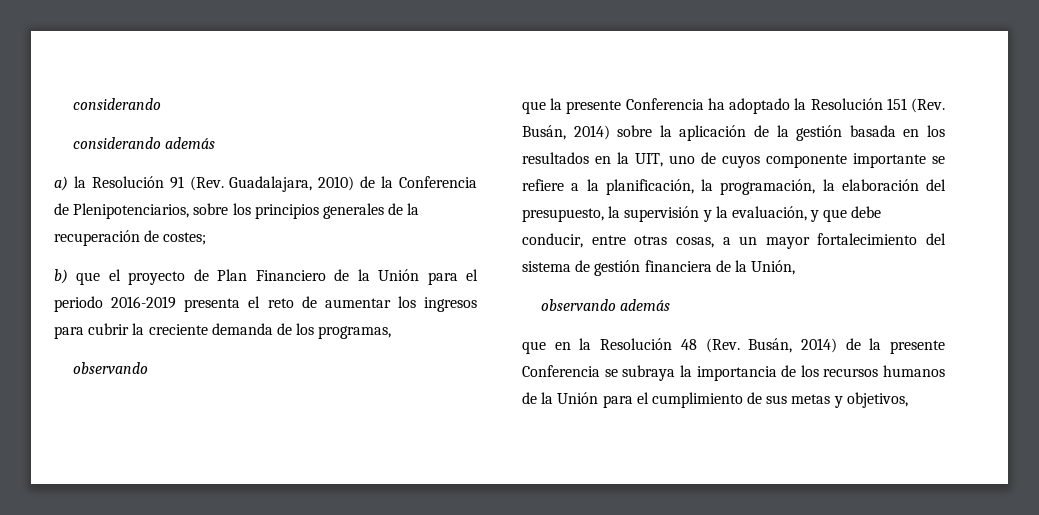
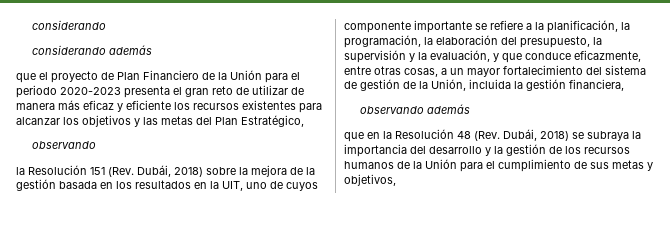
[54,176,478,192] [54,203,420,219] [54,230,207,246] [54,269,68,284] a) la Resolución 91 (Rev. Guadalajara, 2010) de la Conferencia de Plenipotenciarios, sobre los principios generales de la recuperación de costes; // b) -> (152, 50) none
[111,296,177,309] 2016-2019 -> [60,87,121,95] 2020-2023
(261, 302) none -> [185,88,209,97] gran
[324,296,477,312] [54,323,392,339] [73,362,149,374] [522,98,791,114] aumentar los ingresos para cubrir la creciente demanda de los programas, // observando // que la presente Conferencia ha adoptado -> [252,85,304,95] [16,100,322,113] [16,115,304,127] [31,141,96,149] utilizar de manera más eficaz y eficiente los recursos existentes para alcanzar los objetivos y las metas del Plan Estratégico, // observando //
[522,125,610,140] Busán, 2014) -> [137,165,203,177] Dubái, 2018)
[679,125,747,141] aplicación -> [251,165,287,177] mejora
[851,206,882,218] [522,233,583,248] debe conducir, -> [525,50,641,62] conduce eficazmente,
[644,260,712,272] financiera -> (400, 85) none
(796, 267) none -> [469,79,624,91] incluida la gestión financiera,
[748,338,945,354] [522,365,777,381] Busán, 2014) de la presente Conferencia se subraya la importancia -> [503,129,641,141] [344,144,546,157] Dubái, 2018) se subraya la importancia del desarrollo y la gestión

